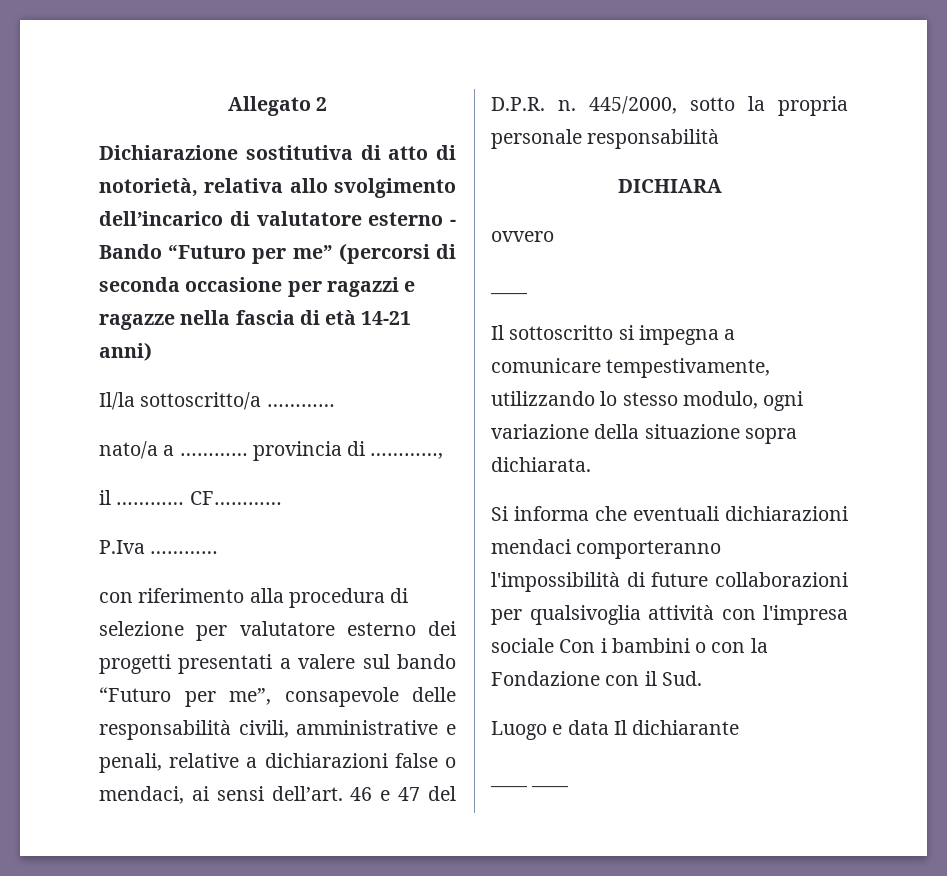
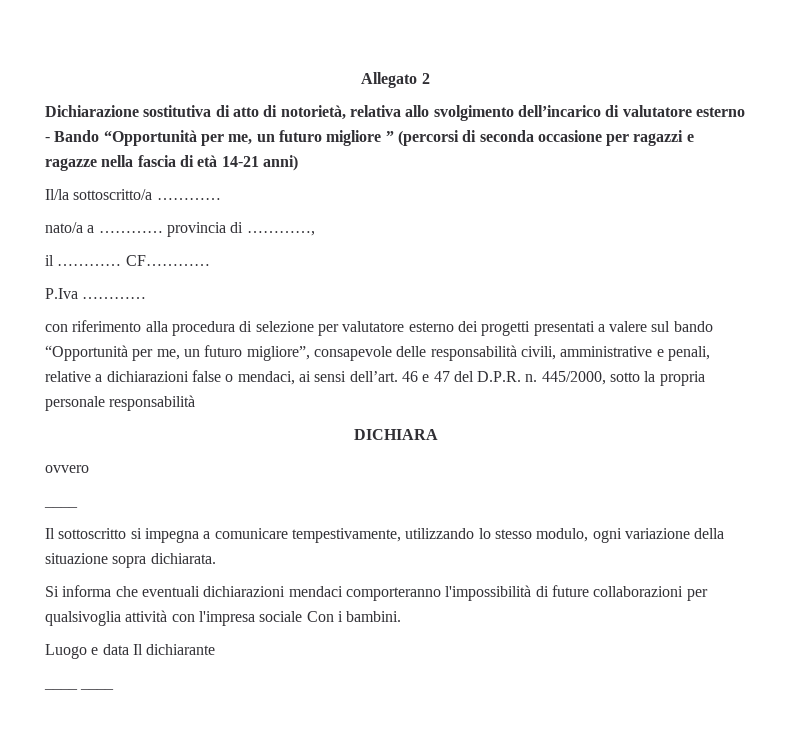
[168,244,333,264] “Futuro per me” -> [103,130,394,146] “Opportunità per me, un futuro migliore ”
[99,687,271,707] “Futuro per me”, -> [45,345,310,361] “Opportunità per me, un futuro migliore”,
[611,638,768,653] [491,671,702,686] bambini o con la Fondazione con il Sud. -> [346,611,402,622] bambini.

